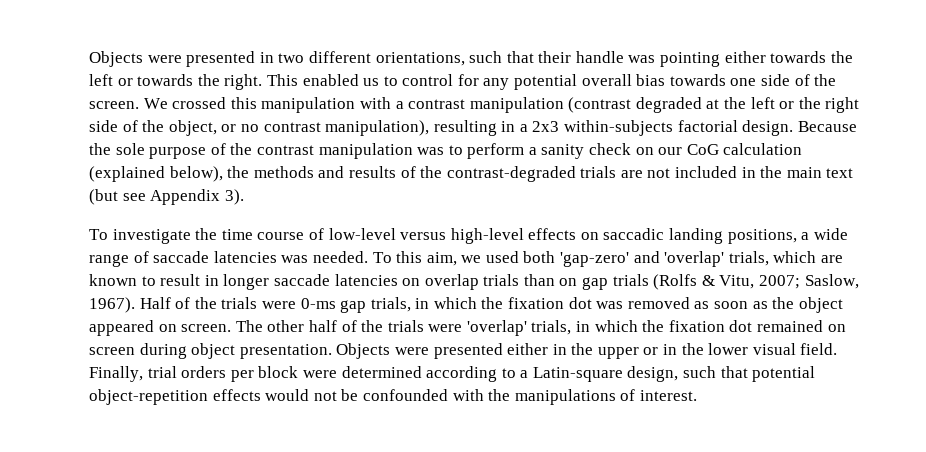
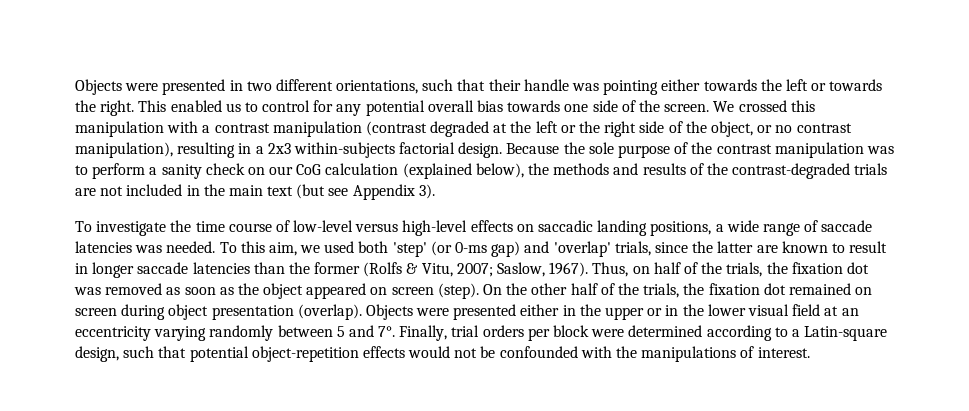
[560,251,817,267] 'gap-zero' and 'overlap' trials, which -> [392,241,754,257] 'step' (or 0-ms gap) and 'overlap' trials, since the latter
[402,274,649,290] on overlap trials than on gap trials -> [253,262,361,274] than the former
[139,297,477,313] Half of the trials were 0-ms gap trials, in which -> [592,262,763,277] Thus, on half of the trials,
[181,320,638,336] screen. The other half of the trials were 'overlap' trials, in which -> [391,283,680,299] screen (step). On the other half of the trials,
[239,344,332,359] presentation. -> [211,304,362,320] presentation (overlap).
[800,343,838,355] field. -> [792,304,859,316] [75,325,396,341] field at an eccentricity varying randomly between 5 and 7°.

